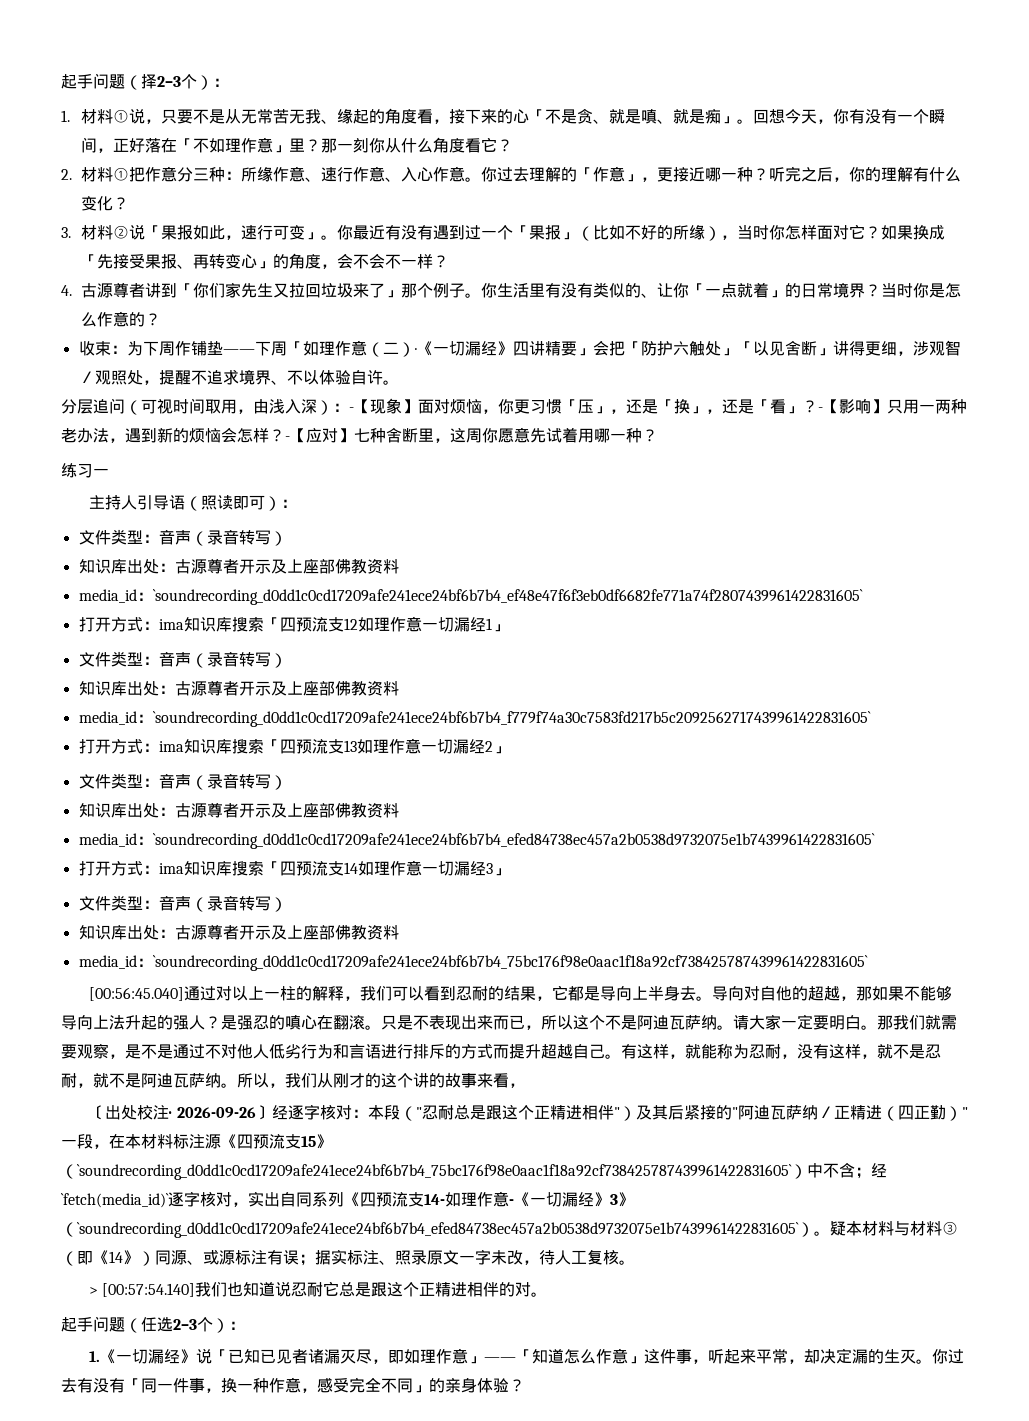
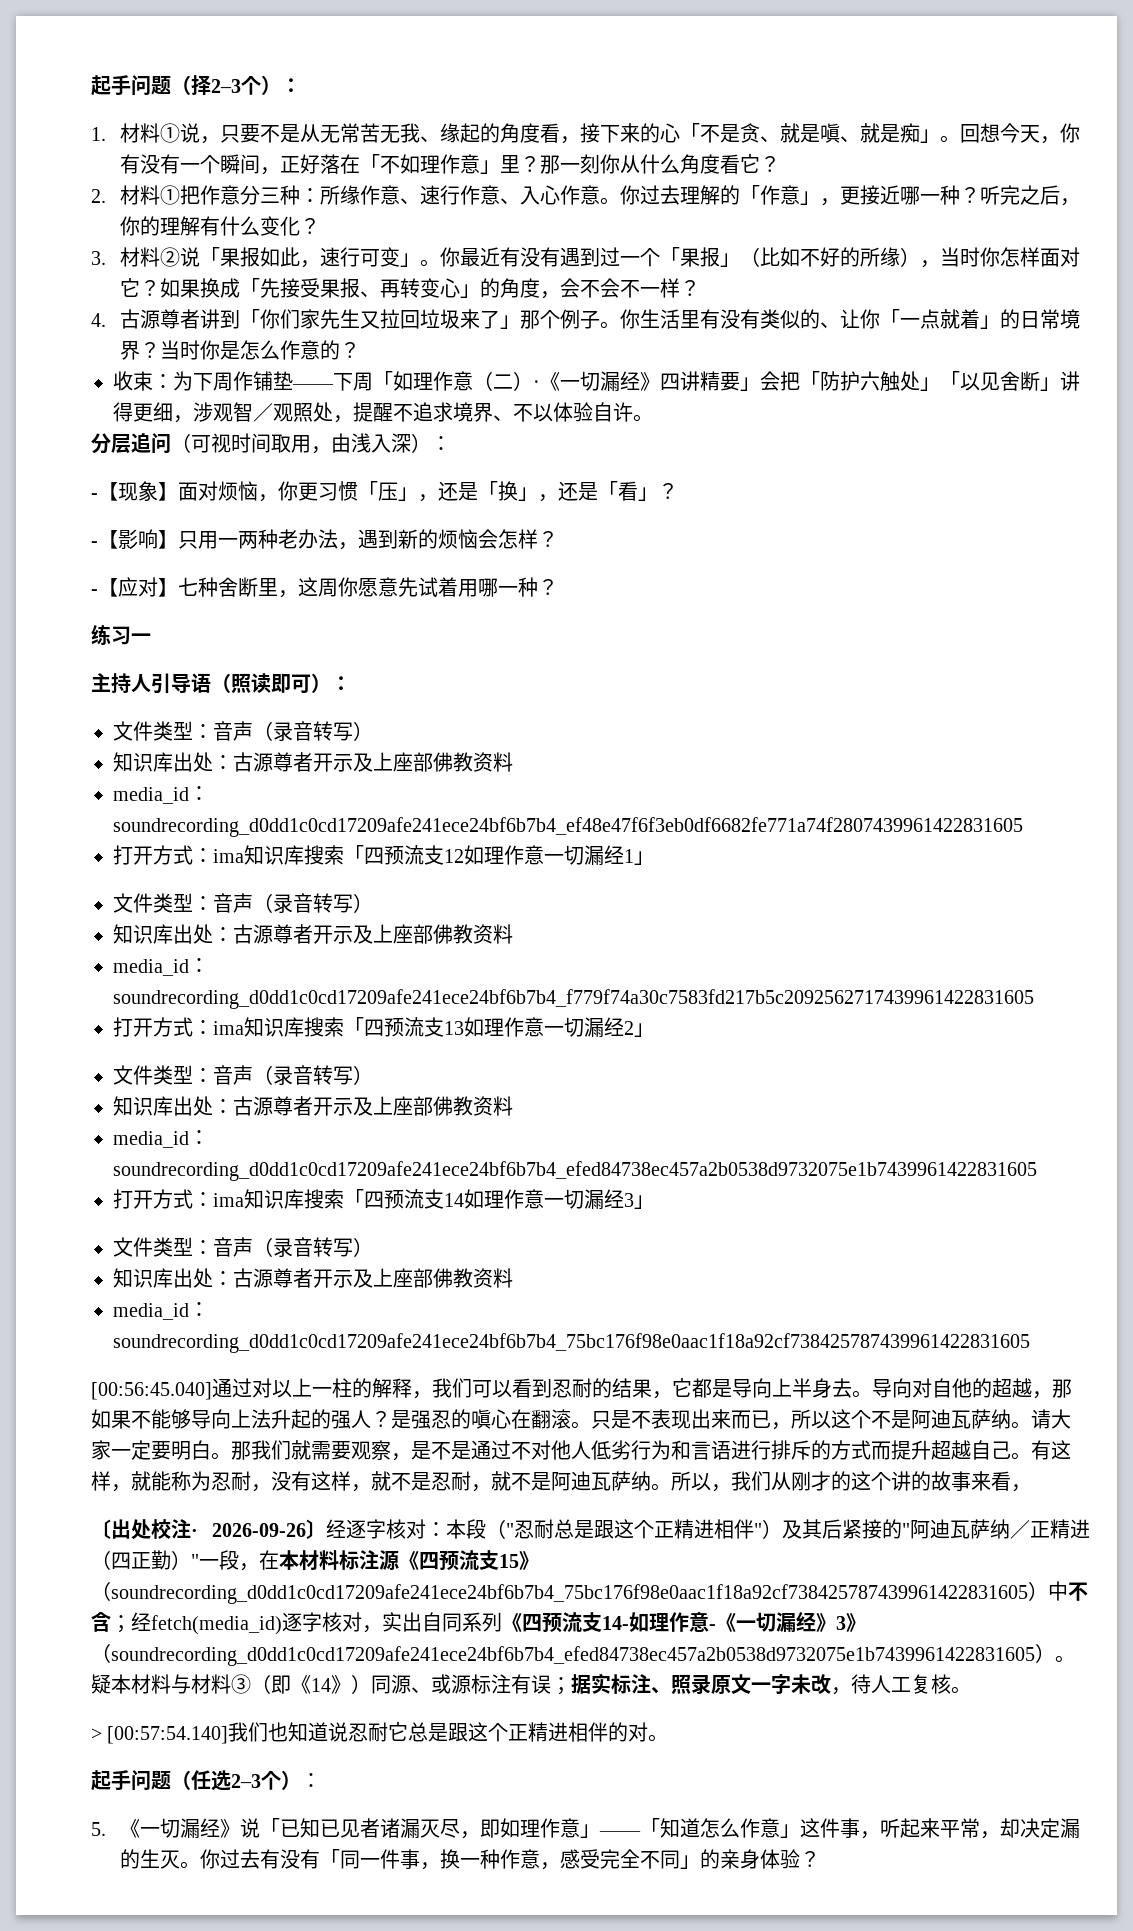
(349, 407) none -> (451, 443) //
(818, 406) none -> (678, 491) //
(285, 435) none -> (558, 539) //
[152,589,863,605] `soundrecording_d0dd1c0cd17209afe241ece24bf6b7b4_ef48e47f6f3eb0df6682fe771a74f2807439961422831605` -> [113,817,1023,837] soundrecording_d0dd1c0cd17209afe241ece24bf6b7b4_ef48e47f6f3eb0df6682fe771a74f2807439961422831605
[152,711,871,727] `soundrecording_d0dd1c0cd17209afe241ece24bf6b7b4_f779f74a30c7583fd217b5c2092562717439961422831605` -> [113,989,1034,1009] soundrecording_d0dd1c0cd17209afe241ece24bf6b7b4_f779f74a30c7583fd217b5c2092562717439961422831605
[152,833,875,849] `soundrecording_d0dd1c0cd17209afe241ece24bf6b7b4_efed84738ec457a2b0538d9732075e1b7439961422831605` -> [113,1161,1037,1181] soundrecording_d0dd1c0cd17209afe241ece24bf6b7b4_efed84738ec457a2b0538d9732075e1b7439961422831605
[152,955,868,971] `soundrecording_d0dd1c0cd17209afe241ece24bf6b7b4_75bc176f98e0aac1f18a92cf738425787439961422831605` -> [113,1333,1030,1353] soundrecording_d0dd1c0cd17209afe241ece24bf6b7b4_75bc176f98e0aac1f18a92cf738425787439961422831605
[77,1164,792,1180] `soundrecording_d0dd1c0cd17209afe241ece24bf6b7b4_75bc176f98e0aac1f18a92cf738425787439961422831605` -> [111,1584,1028,1604] soundrecording_d0dd1c0cd17209afe241ece24bf6b7b4_75bc176f98e0aac1f18a92cf738425787439961422831605
[61,1193,169,1208] `fetch(media_id)` -> [151,1615,282,1635] fetch(media_id)
[77,1222,799,1238] `soundrecording_d0dd1c0cd17209afe241ece24bf6b7b4_efed84738ec457a2b0538d9732075e1b7439961422831605` -> [111,1646,1035,1666] soundrecording_d0dd1c0cd17209afe241ece24bf6b7b4_efed84738ec457a2b0538d9732075e1b7439961422831605
[89,1351,101,1362] 1. -> [91,1822,106,1836] 5.

